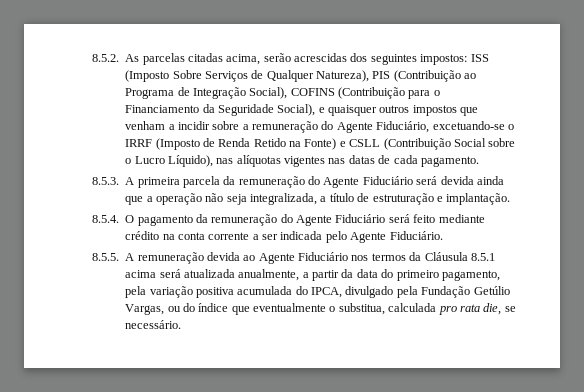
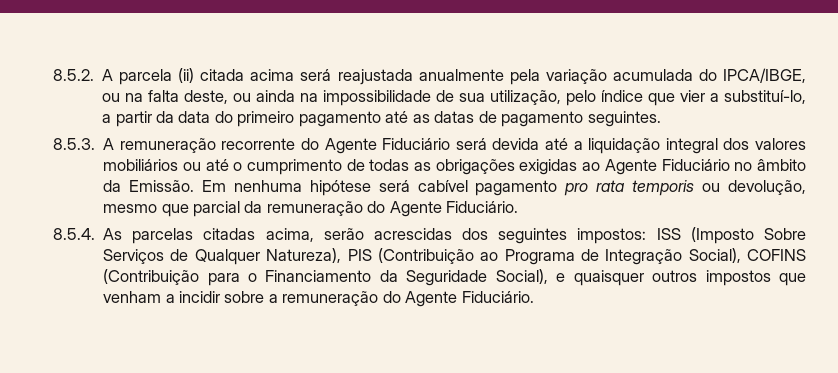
(119, 58) none -> [102,68,807,85] [102,90,806,106] [102,111,661,127] [52,138,806,154] [103,159,807,175] [103,180,806,196] [103,201,519,217] [52,228,95,240] A parcela (ii) citada acima será reajustada anualmente pela variação acumulada do IPCA/IBGE, ou na falta deste, ou ainda na impossibilidade de sua utilização, pelo índice que vier a substituí-lo, a partir da data do primeiro pagamento até as datas de pagamento seguintes. // 8.5.3. A remuneração recorrente do Agente Fiduciário será devida até a liquidação integral dos valores mobiliários ou até o cumprimento de todas as obrigações exigidas ao Agente Fiduciário no âmbito da Emissão. Em nenhuma hipótese será cabível pagamento pro rata temporis ou devolução, mesmo que parcial da remuneração do Agente Fiduciário. // 8.5.4.
[376,121,514,133] [125,138,516,150] [125,155,479,167] [91,176,504,188] [125,193,511,205] [91,214,485,226] [125,231,443,243] [91,252,495,264] [125,269,500,281] [125,286,510,298] [125,303,516,315] [125,320,182,329] Fiduciário, excetuando-se o IRRF (Imposto de Renda Retido na Fonte) e CSLL (Contribuição Social sobre o Lucro Líquido), nas alíquotas vigentes nas datas de cada pagamento. // 8.5.3. A primeira parcela da remuneração do Agente Fiduciário será devida ainda que a operação não seja integralizada, a título de estruturação e implantação. // 8.5.4. O pagamento da remuneração do Agente Fiduciário será feito mediante crédito na conta corrente a ser indicada pelo Agente Fiduciário. // 8.5.5. A remuneração devida ao Agente Fiduciário nos termos da Cláusula 8.5.1 acima será atualizada anualmente, a partir da data do primeiro pagamento, pela variação positiva acumulada do IPCA, divulgado pela Fundação Getúlio Vargas, ou do índice que eventualmente o substitua, calculada pro rata die, se necessário. -> [461,291,534,303] Fiduciário.

